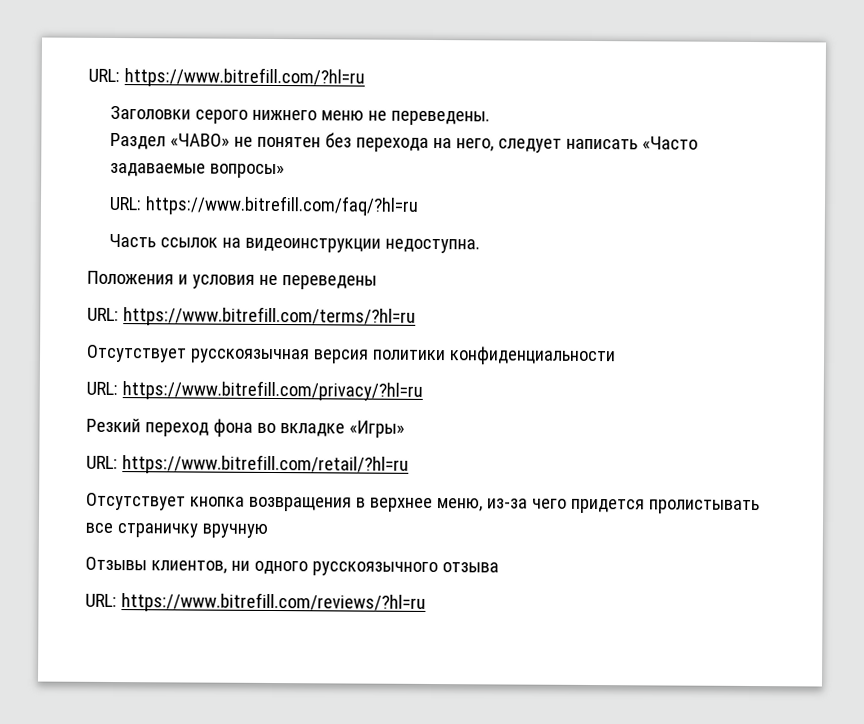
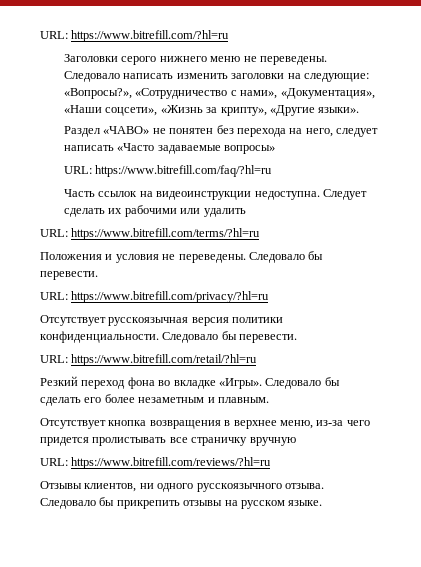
(491, 118) none -> [64,71,369,82] [64,88,375,99] [64,105,360,116] Следовало написать изменить заголовки на следующие: «Вопросы?», «Сотрудничество с нами», «Документация», «Наши соцсети», «Жизнь за крипту», «Другие языки».
(481, 246) none -> [322,189,367,200] [64,205,246,217] [40,228,261,240] Следует сделать их рабочими или удалить // URL: https://www.bitrefill.com/terms/?hl=ru
[281,275,377,290] [87,306,416,327] переведены // URL: https://www.bitrefill.com/terms/?hl=ru -> [178,251,324,263] [40,271,98,280] [40,291,270,303] переведены. Следовало бы перевести. // URL: https://www.bitrefill.com/privacy/?hl=ru
[448,346,616,366] [86,380,423,401] конфиденциальности // URL: https://www.bitrefill.com/privacy/?hl=ru -> [40,331,298,343] [40,354,258,366] конфиденциальности. Следовало бы перевести. // URL: https://www.bitrefill.com/retail/?hl=ru
[348,420,405,438] [86,454,409,475] «Игры» // URL: https://www.bitrefill.com/retail/?hl=ru -> [218,377,340,389] [40,394,269,406] «Игры». Следовало бы сделать его более незаметным и плавным.
(268, 530) none -> [40,457,272,469] // URL: https://www.bitrefill.com/reviews/?hl=ru
[441,562,499,573] [85,592,426,613] отзыва // URL: https://www.bitrefill.com/reviews/?hl=ru -> [284,483,324,489] [40,497,323,509] отзыва. Следовало бы прикрепить отзывы на русском языке.

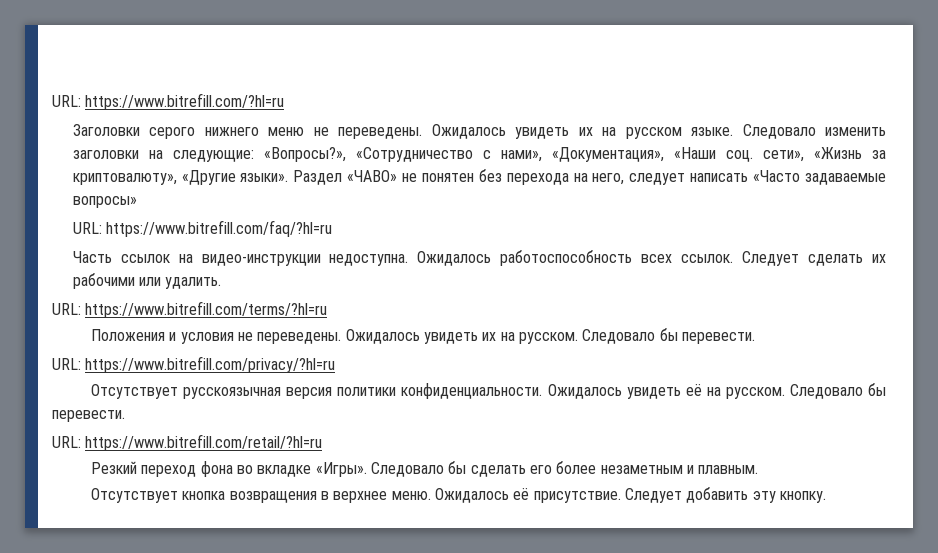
[64,71,174,82] Следовало написать -> [431,124,816,139] Ожидалось увидеть их на русском языке. Следовало
[105,107,158,116] соцсети», -> [725,150,804,162] соц. сети»,
[220,107,267,116] крипту», -> [72,173,177,185] криптовалюту»,
(360, 110) // -> (289, 177) none
[156,191,320,200] видеоинструкции недоступна. -> [201,250,734,266] видео-инструкции недоступна. Ожидалось работоспособность всех ссылок.
[203,208,246,217] удалить -> [165,277,222,289] удалить.
(246, 258) none -> [345,329,579,344] Ожидалось увидеть их на русском.
(159, 337) none -> [547,384,785,399] Ожидалось увидеть её на русском.
[279,420,370,429] [40,437,296,446] [40,457,272,469] [40,481,324,492] [40,497,323,509] меню, из-за чего придется пролистывать все страничку вручную // URL: https://www.bitrefill.com/reviews/?hl=ru // Отзывы клиентов, ни одного русскоязычного отзыва. Следовало бы прикрепить отзывы на русском языке. -> [391,487,826,503] меню. Ожидалось её присутствие. Следует добавить эту кнопку.

